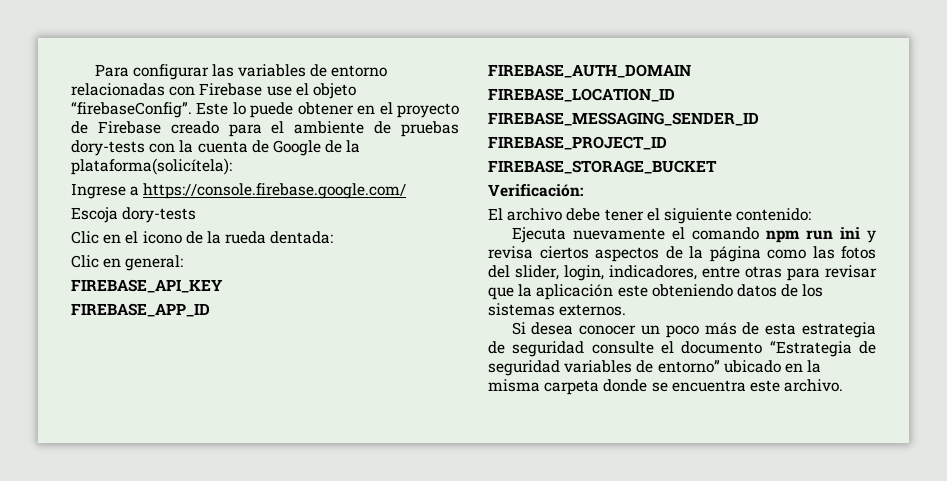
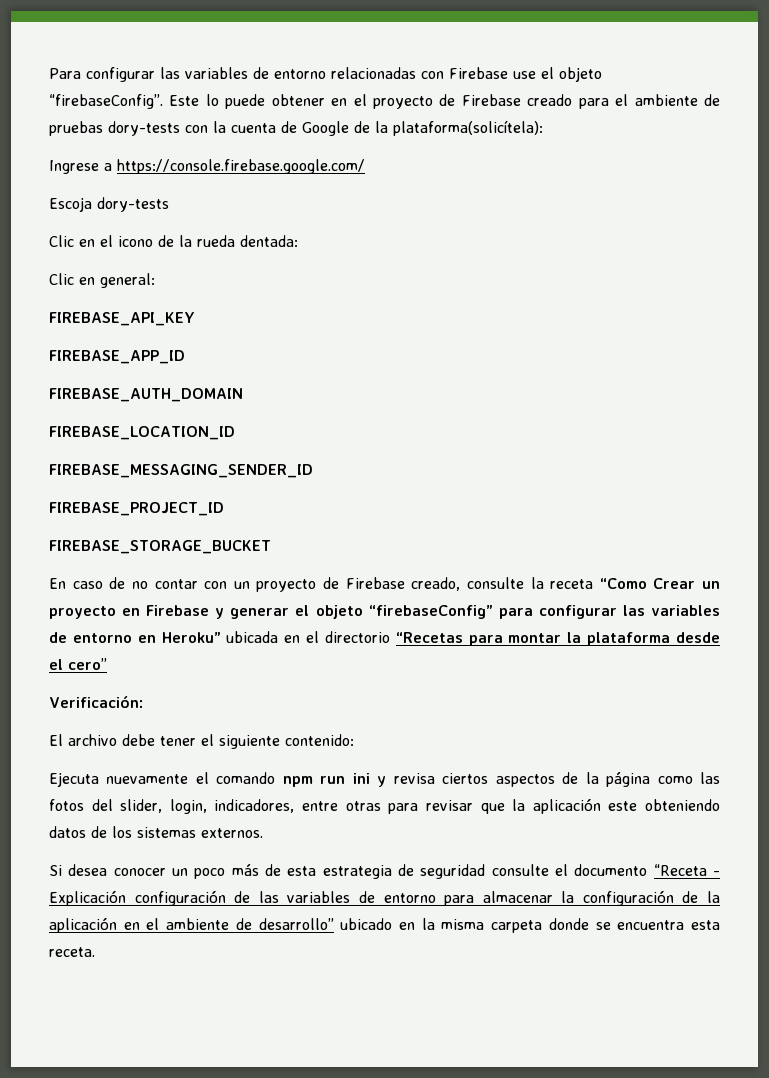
(717, 167) none -> [49,577,720,592] [49,605,720,619] [49,631,720,646] [49,658,107,670] // En caso de no contar con un proyecto de Firebase creado, consulte la receta “Como Crear un proyecto en Firebase y generar el objeto “firebaseConfig” para configurar las variables de entorno en Heroku” ubicada en el directorio “Recetas para montar la plataforma desde el cero”
[769,341,876,357] [488,360,720,376] “Estrategia de seguridad variables de entorno” -> [653,864,721,876] [49,890,721,906] [49,917,334,933] “Receta - Explicación configuración de las variables de entorno para almacenar la configuración de la aplicación en el ambiente de desarrollo”
[749,379,844,392] este archivo. -> [690,920,720,930] [49,947,95,957] esta receta.

